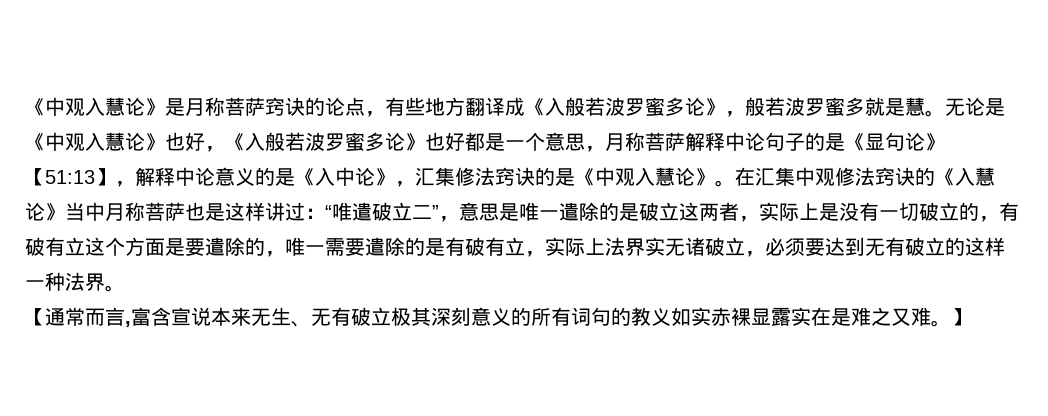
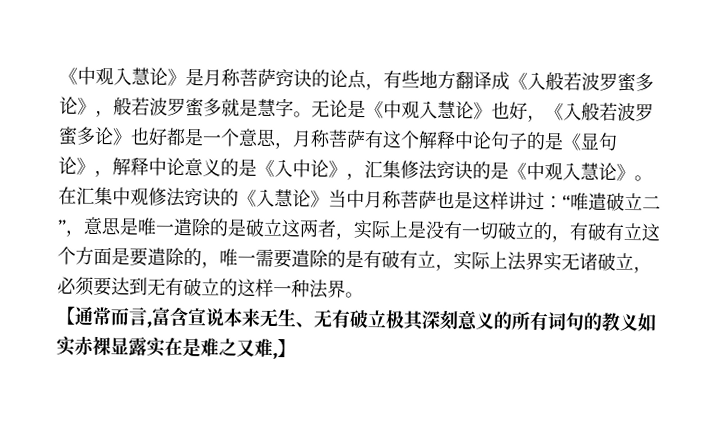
(925, 106) none -> [275,98,294,118] 字
(685, 141) none -> [364,130,420,149] 有这个
[25,168,115,186] 【51:13】 -> (95, 166) none
[931,320,951,327] 。 -> [272,352,278,360] ,

